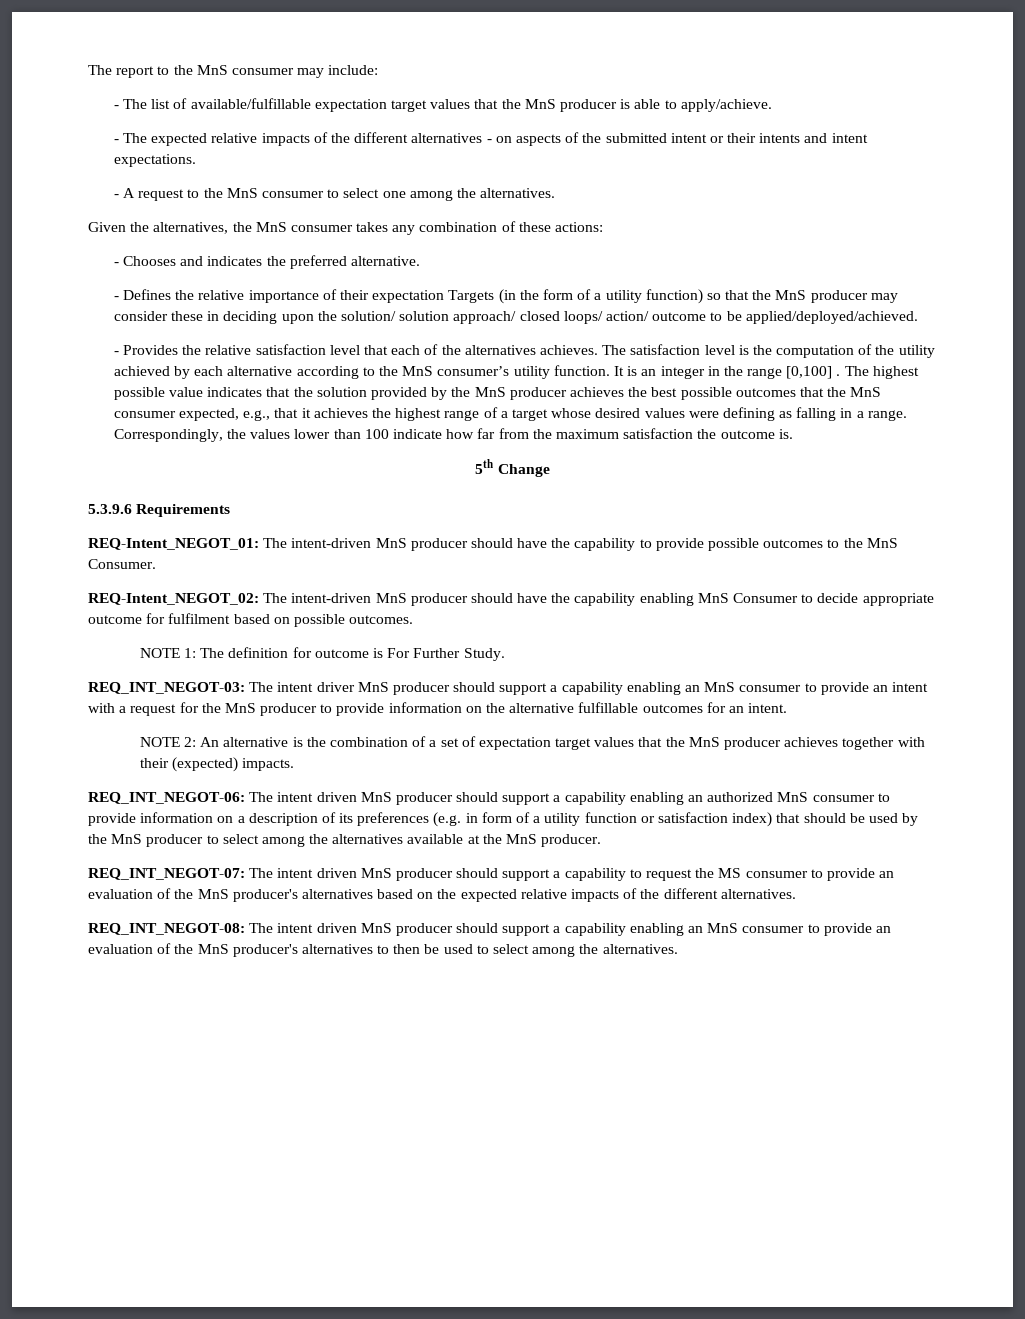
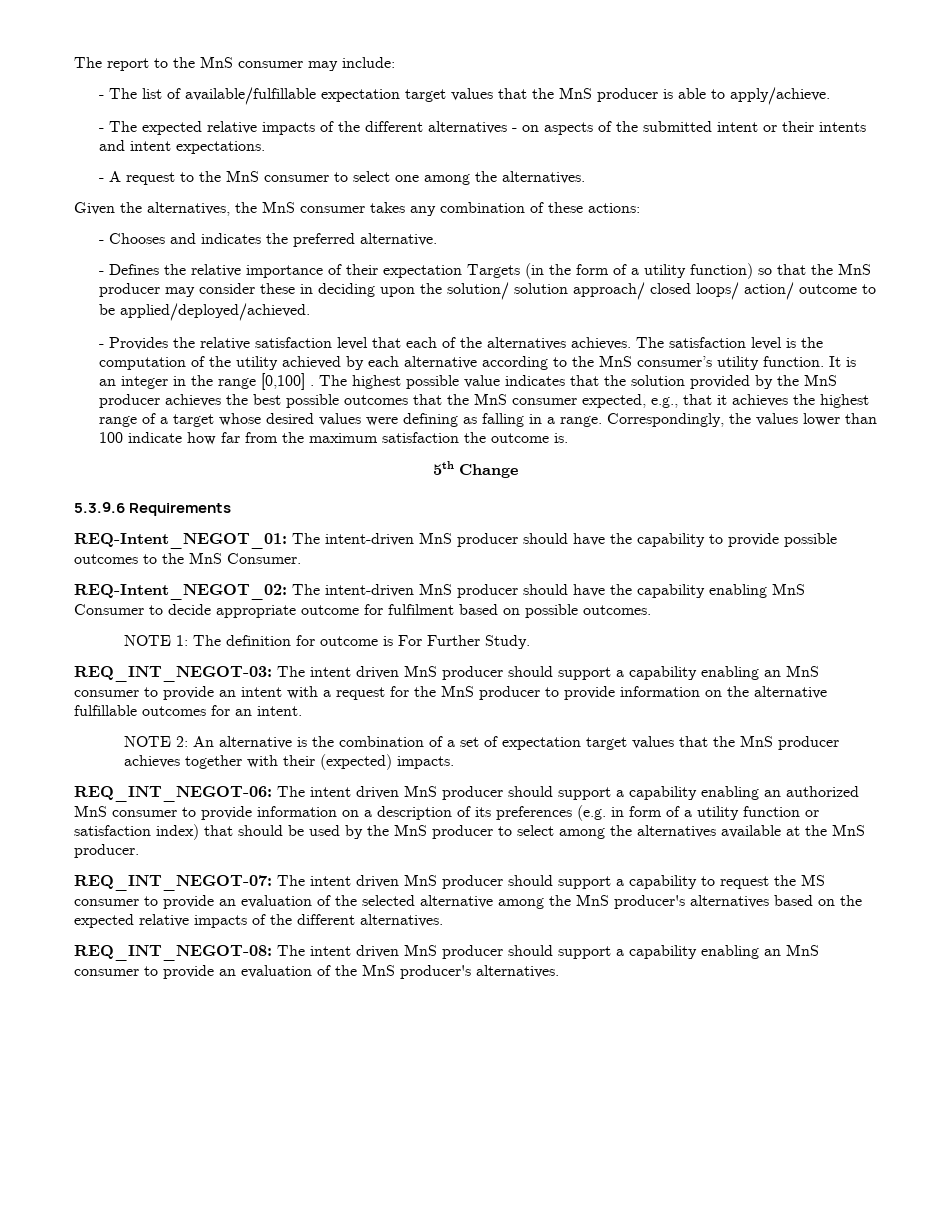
[316,682,355,692] driver -> [356,666,399,679] driven
(194, 894) none -> [362,895,571,909] selected alternative among the
[301,944,599,957] alternatives to then be used to select among the -> (471, 972) none

